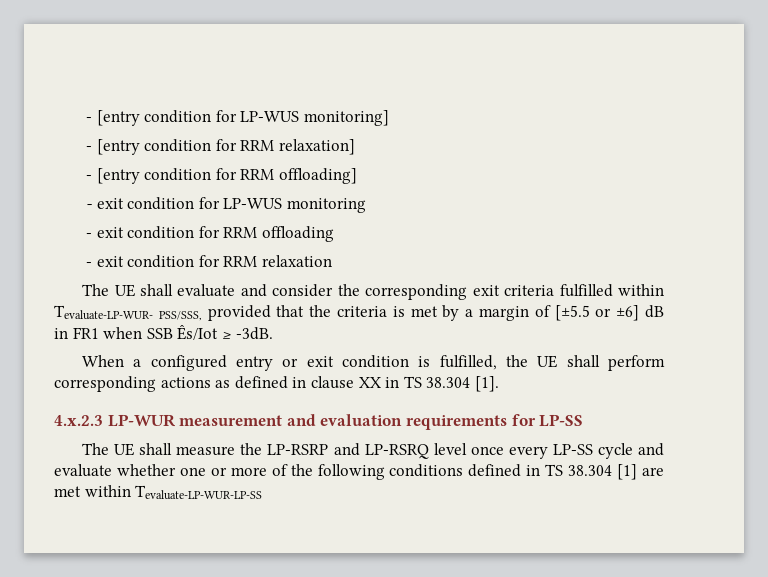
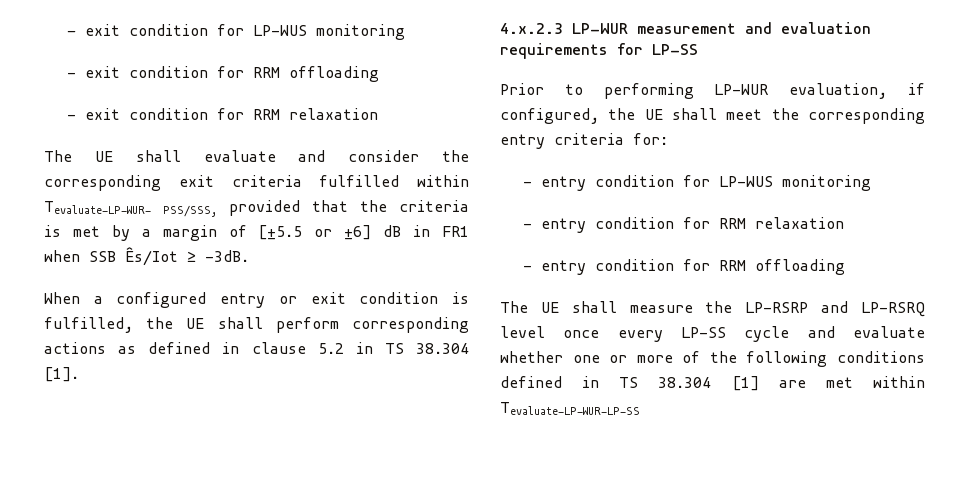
[86,110,390,126] [86,139,356,155] [86,168,358,184] [86,204,93,209] - [entry condition for LP-WUS monitoring] // - [entry condition for RRM relaxation] // - [entry condition for RRM offloading] // - -> [66,30,76,36] -
[358,377,381,388] XX -> [317,343,344,354] 5.2
(584, 420) none -> [500,83,925,99] [500,108,925,124] [500,133,668,149] [522,175,871,191] [522,217,844,233] [522,259,845,275] // Prior to performing LP-WUR evaluation, if configured, the UE shall meet the corresponding entry criteria for: // - entry condition for LP-WUS monitoring // - entry condition for RRM relaxation // - entry condition for RRM offloading

